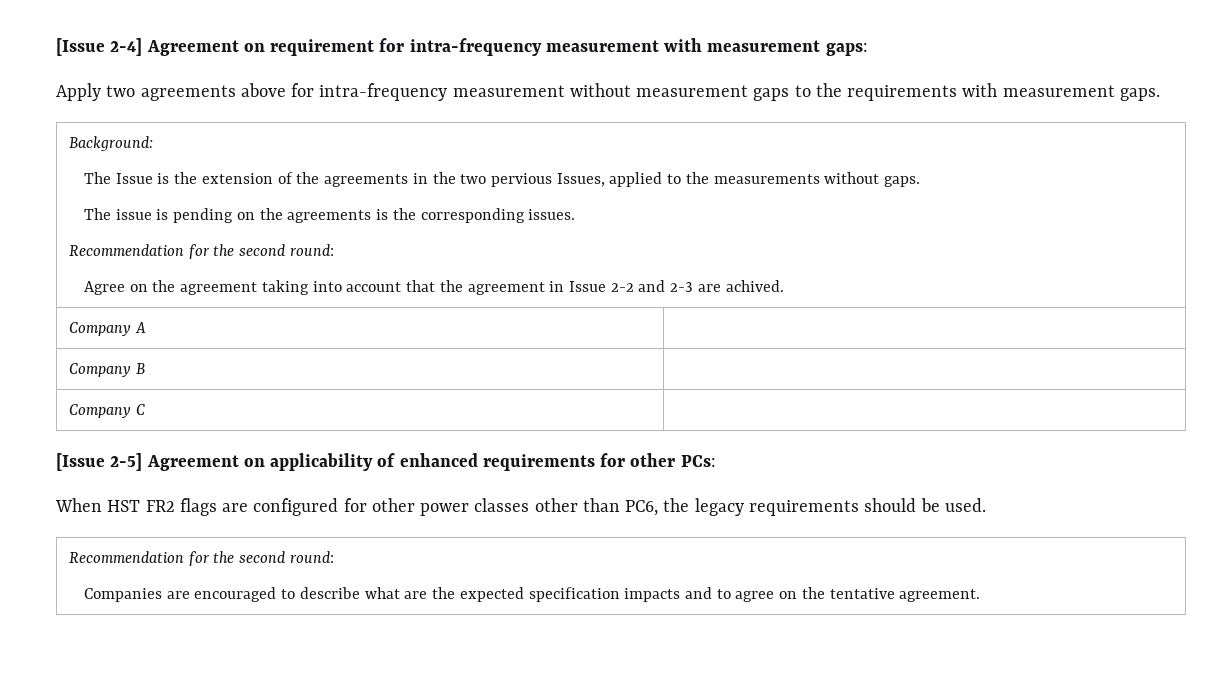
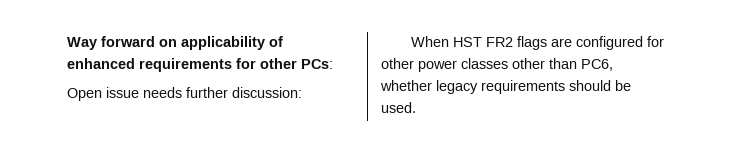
[56,38,868,56] [56,83,1160,101] [68,136,153,151] [84,172,921,187] [84,208,576,223] [68,244,334,259] [84,280,784,295] [68,322,146,336] [68,363,145,377] [68,404,145,418] [56,453,239,471] [Issue 2-4] Agreement on requirement for intra-frequency measurement with measurement gaps: // Apply two agreements above for intra-frequency measurement without measurement gaps to the requirements with measurement gaps. // Background: // The Issue is the extension of the agreements in the two pervious Issues, applied to the measurements without gaps. // The issue is pending on the agreements is the corresponding issues. // Recommendation for the second round: // Agree on the agreement taking into account that the agreement in Issue 2-2 and 2-3 are achived. // Company A | // Company B | // Company C | // [Issue 2-5] Agreement -> [67,36,155,50] Way forward
(716, 461) none -> [67,87,302,101] // Open issue needs further discussion:
[663,498,690,512] the -> [380,80,432,91] whether
[68,551,334,566] [84,587,981,602] // Recommendation for the second round: // Companies are encouraged to describe what are the expected specification impacts and to agree on the tentative agreement. -> (416, 107) none

